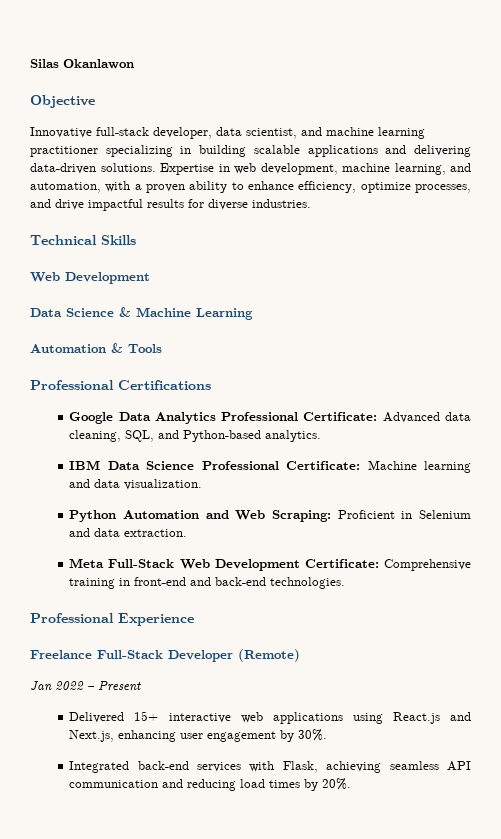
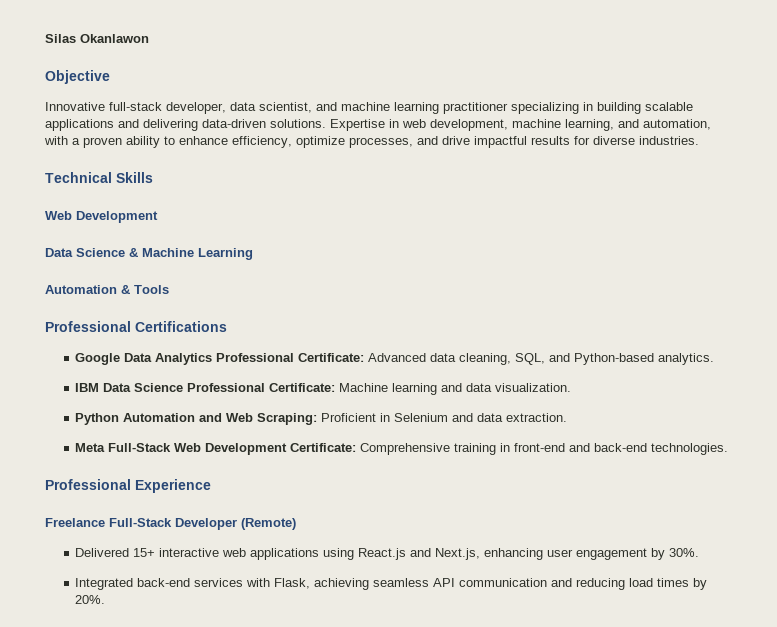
[30,681,141,691] // Jan 2022 – Present -> (296, 524) none

